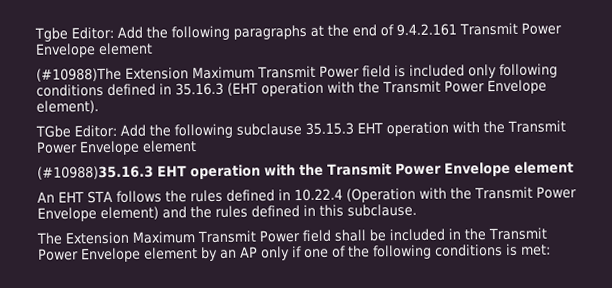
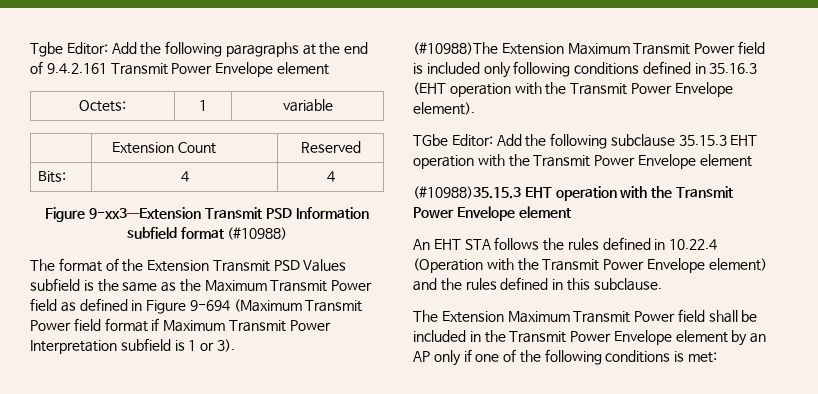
(153, 49) none -> [79,100,126,112] [199,100,207,111] [282,99,333,112] [111,142,216,154] [300,141,361,153] [38,171,67,183] [180,171,189,182] [326,171,335,182] [45,207,369,222] [126,227,288,240] [30,258,347,272] [30,278,373,292] [30,298,363,314] [30,318,331,332] [30,338,235,354] // Octets: | 1 | variable // | Extension Count | Reserved // Bits: | 4 | 4 // Figure 9-xx3—Extension Transmit PSD Information subfield format (#10988) // The format of the Extension Transmit PSD Values subfield is the same as the Maximum Transmit Power field as defined in Figure 9-694 (Maximum Transmit Power field format if Maximum Transmit Power Interpretation subfield is 1 or 3).
[37,165,154,180] (#10988)35.16.3 -> [413,186,521,199] (#10988)35.15.3

